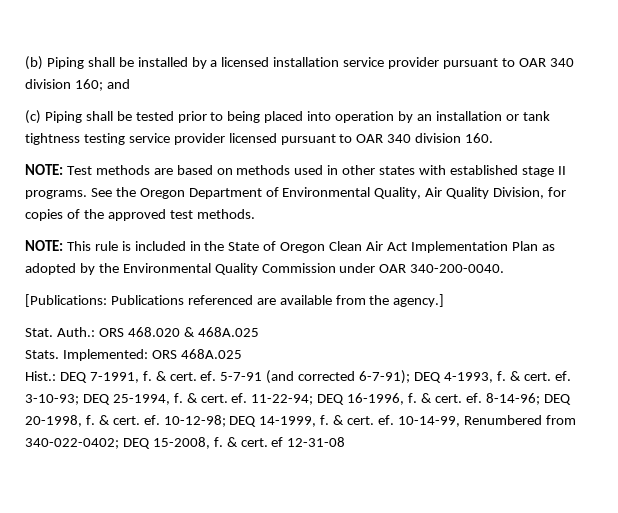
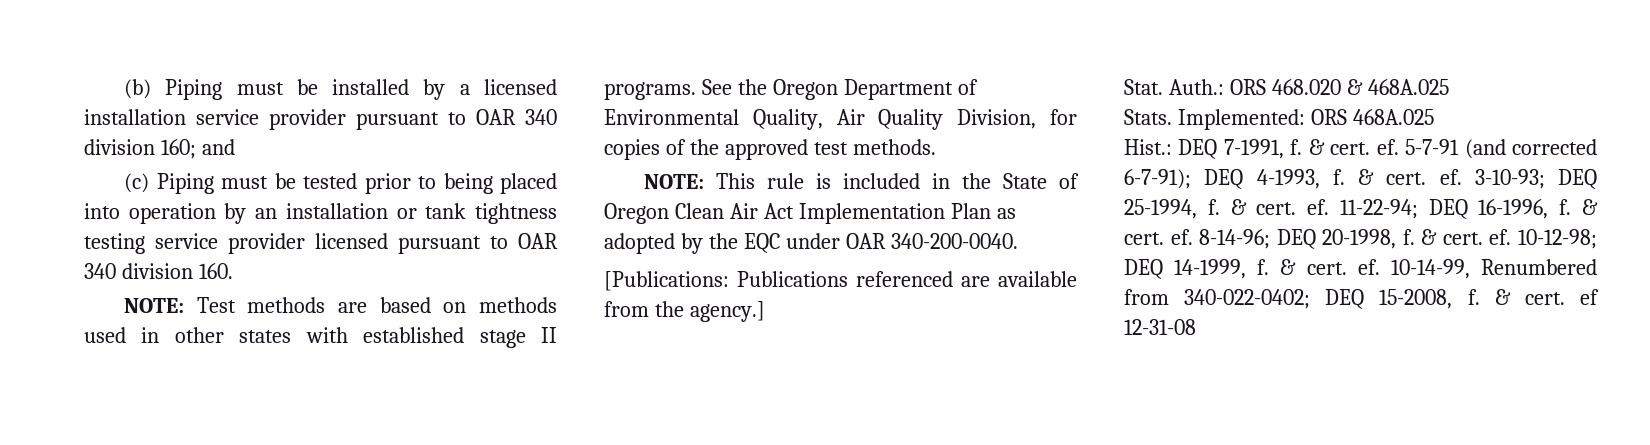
[87,57,115,67] shall -> [236,82,284,95] must
[85,111,113,121] shall -> [220,176,268,189] must
[122,263,336,275] Environmental Quality Commission -> [743,233,780,253] EQC

